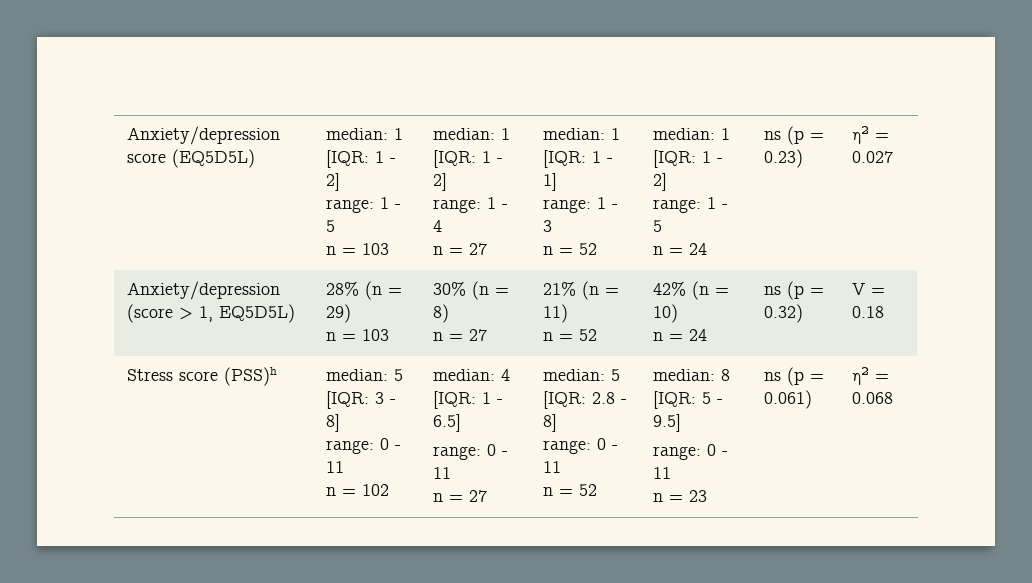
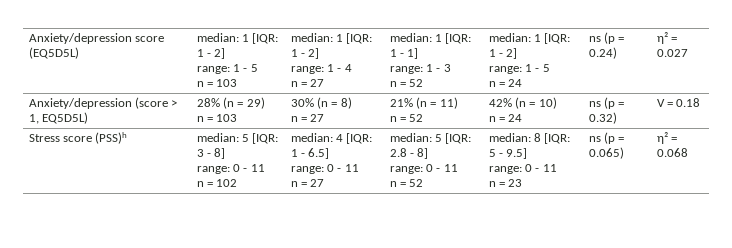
[763,149,803,168] 0.23) -> [588,47,617,59] 0.24)
[763,390,812,409] 0.061) -> [588,147,624,159] 0.065)

